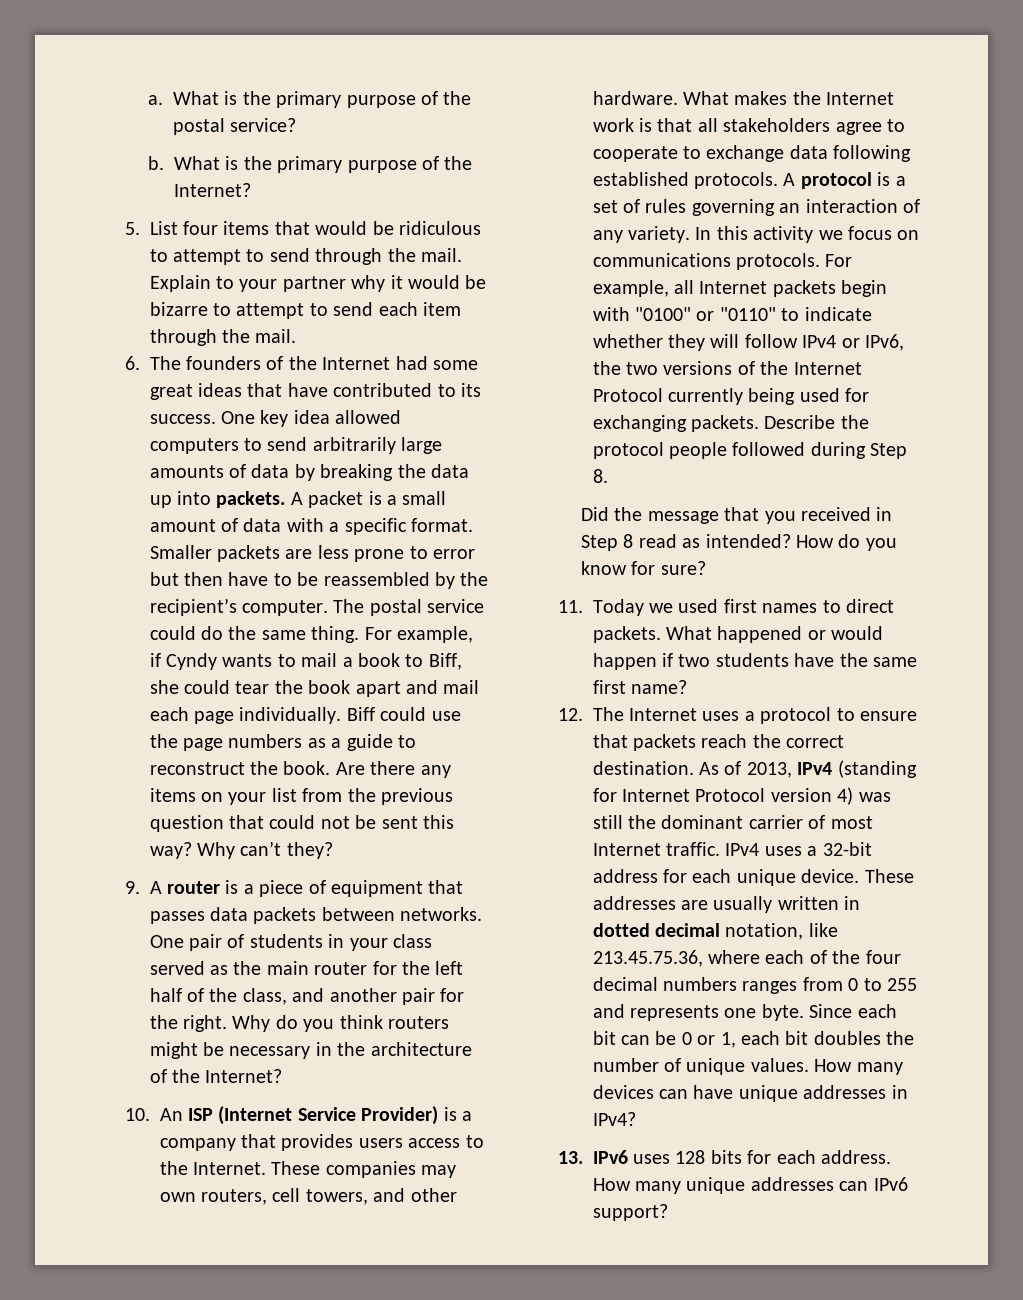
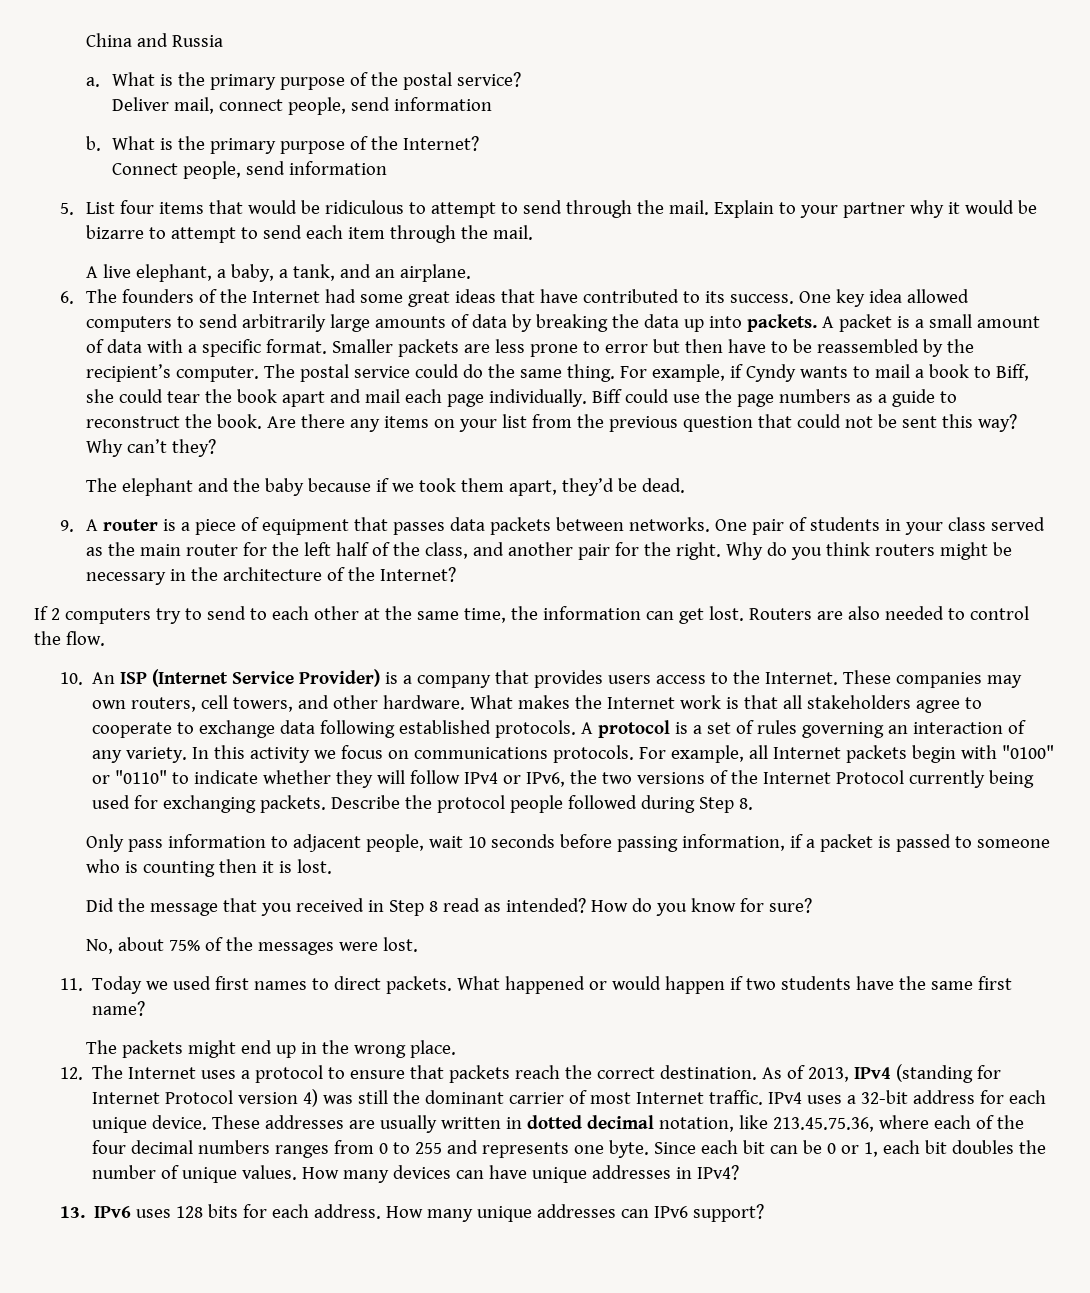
(148, 100) none -> [86,33,224,47] China and Russia //
(297, 125) none -> [112,97,493,115] // Deliver mail, connect people, send information
(252, 190) none -> [112,161,388,179] // Connect people, send information
(297, 336) none -> [86,264,472,282] // A live elephant, a baby, a tank, and an airplane.
(333, 850) none -> [86,478,686,496] // The elephant and the baby because if we took them apart, they’d be dead.
(283, 1076) none -> [34,606,1029,624] [34,631,105,646] // If 2 computers try to send to each other at the same time, the information can get lost. Routers are also needed to control the flow.
(608, 476) none -> [86,834,1051,852] [86,859,333,877] // Only pass information to adjacent people, wait 10 seconds before passing information, if a packet is passed to someone who is counting then it is lost.
(706, 568) none -> [86,937,419,955] // No, about 75% of the messages were lost.
(687, 687) none -> [86,1040,457,1058] // The packets might end up in the wrong place.

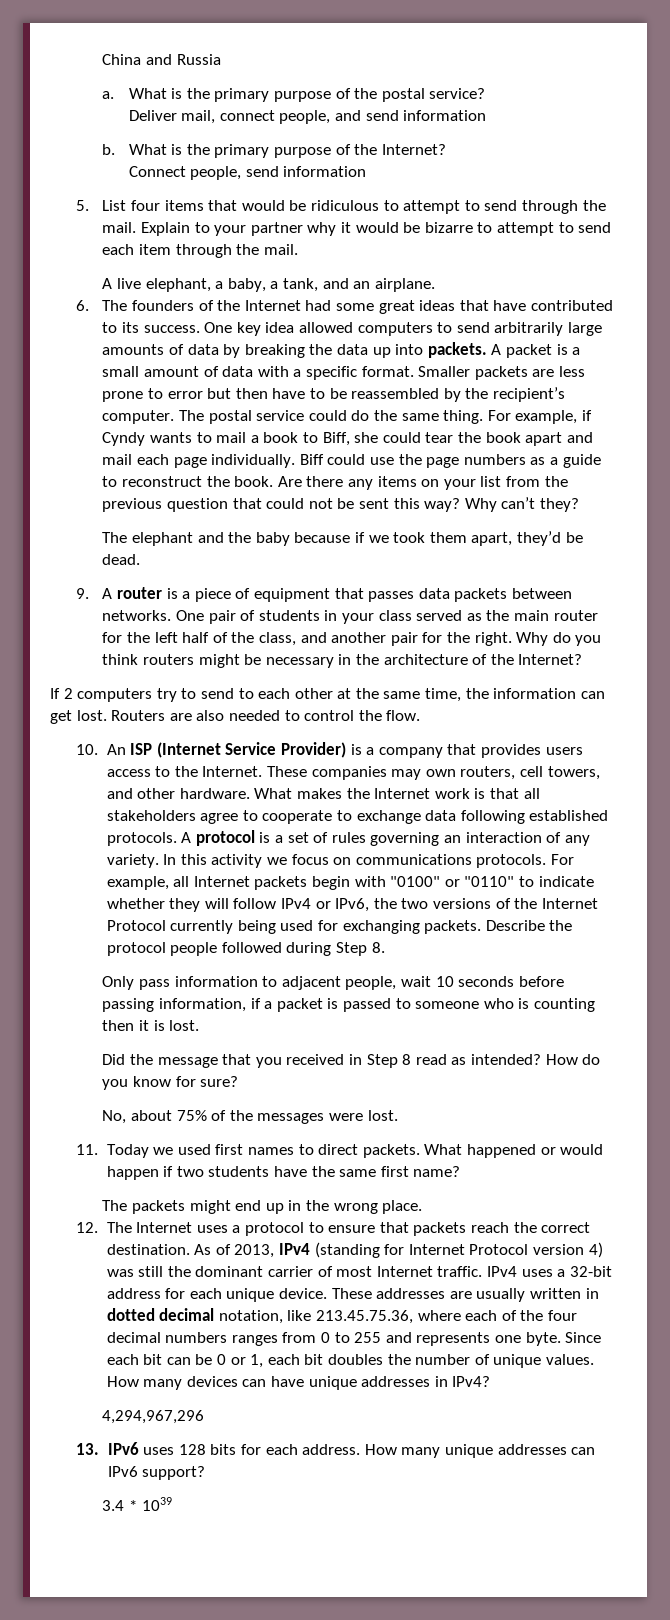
(347, 106) none -> [334,110,361,121] and
(740, 1172) none -> [102,1410,205,1424] // 4,294,967,296
(765, 1213) none -> [102,1497,172,1511] // 3.4 * 1039

